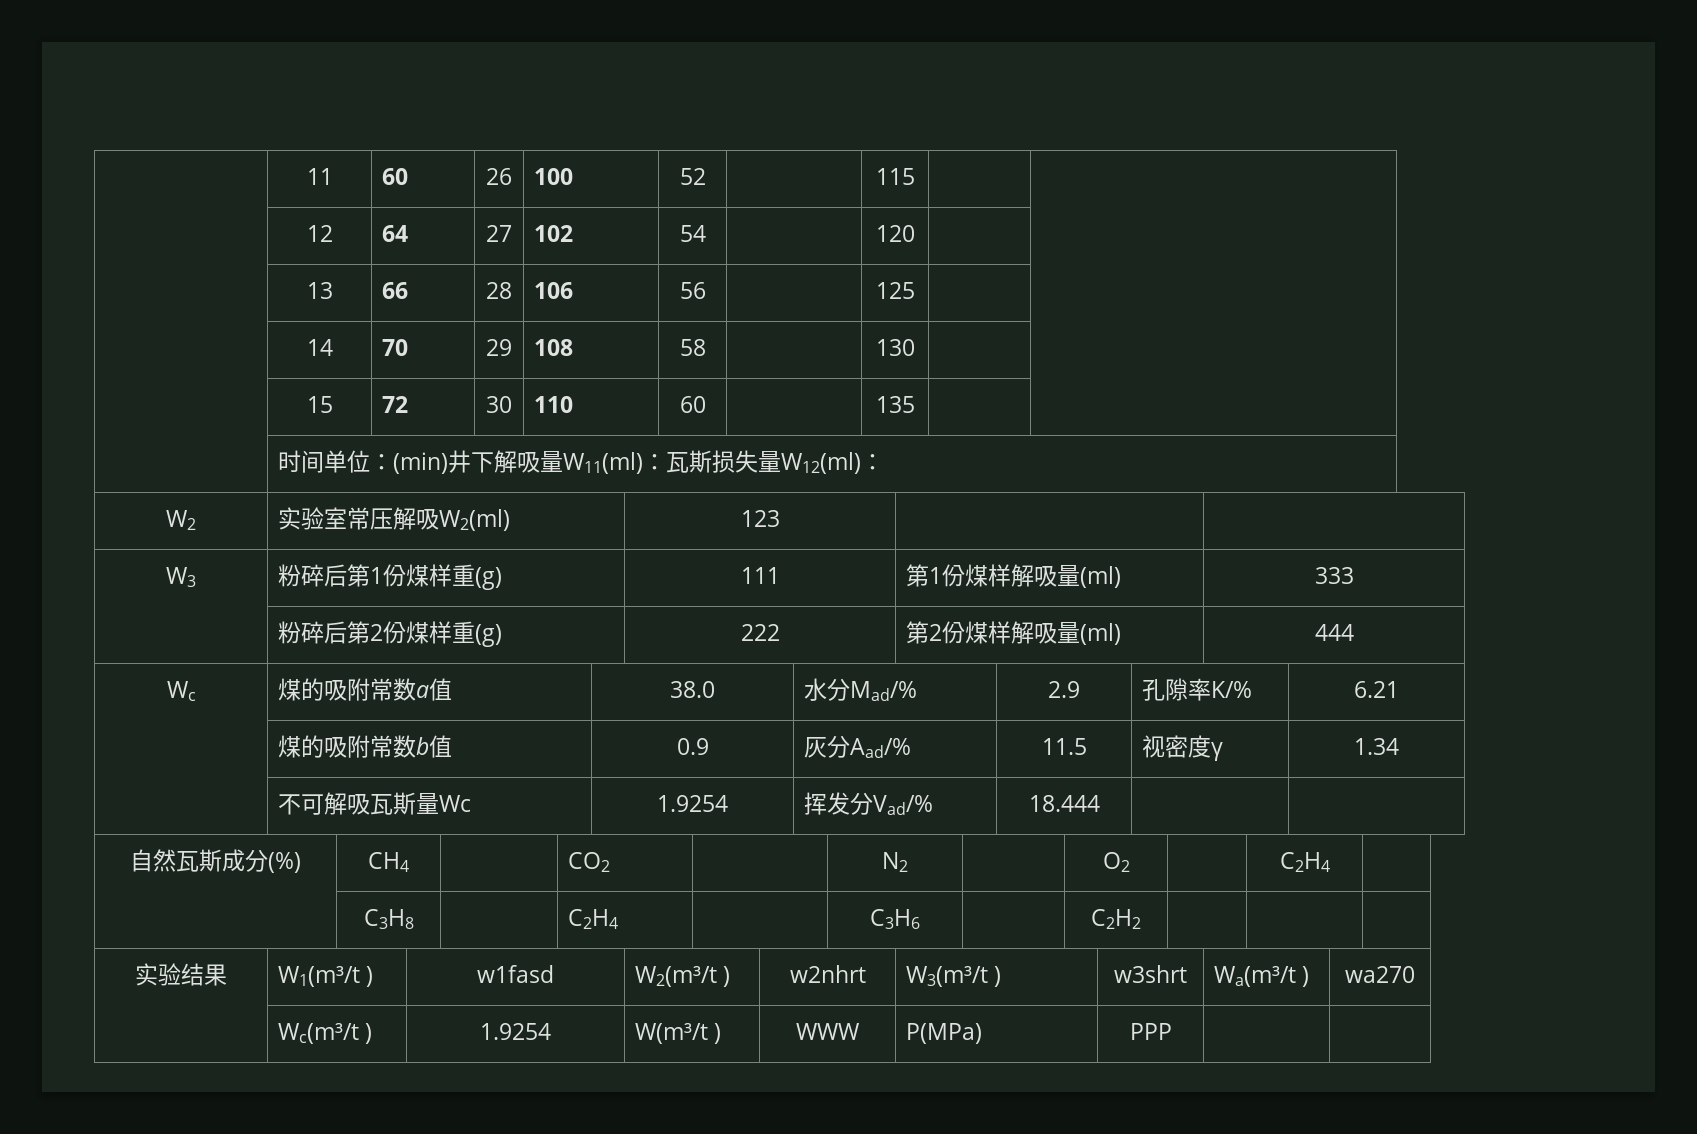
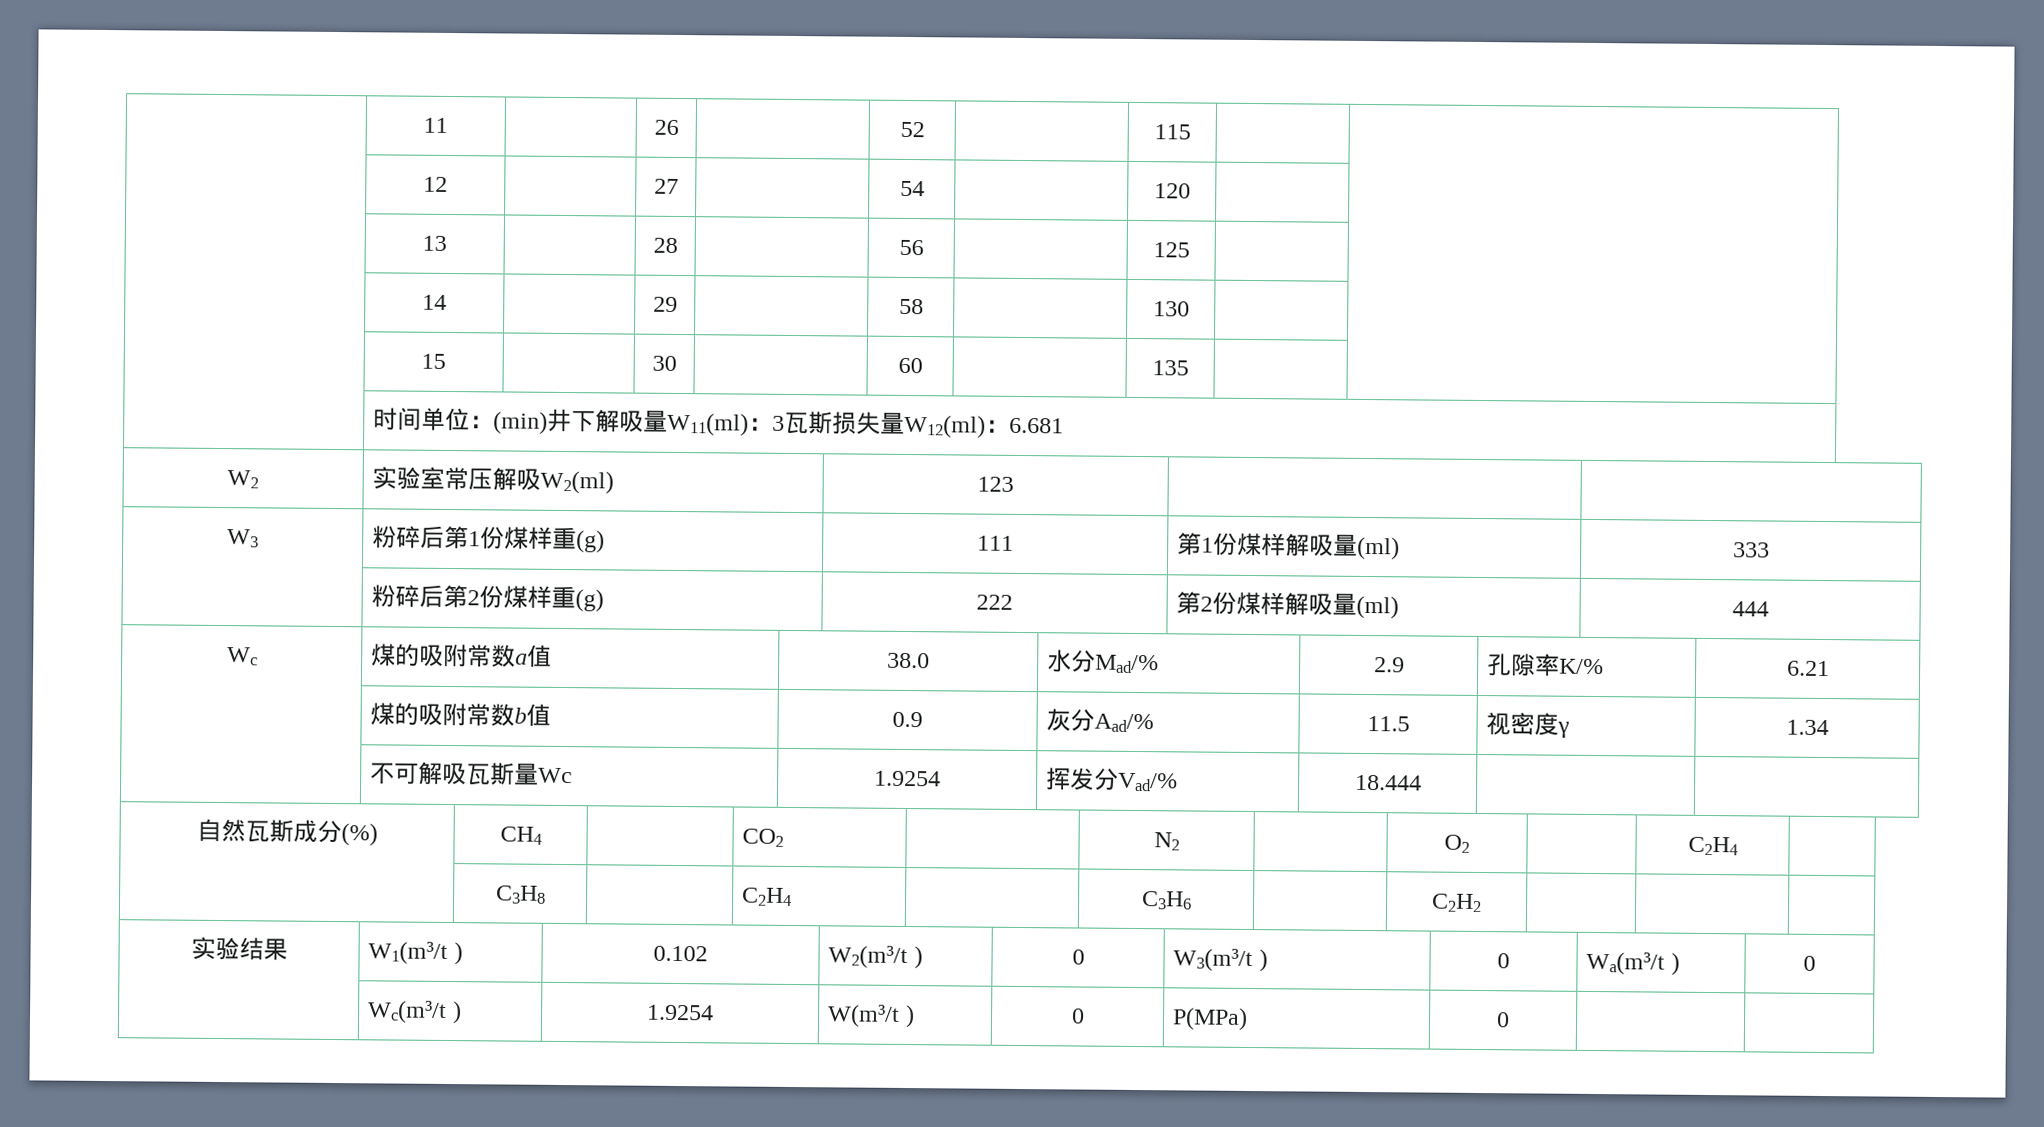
[382,168,409,185] 60 -> (448, 125) none
[534,168,574,185] 100 -> (679, 127) none
[382,225,409,242] 64 -> (448, 184) none
[534,225,574,242] 102 -> (679, 186) none
[382,282,409,299] 66 -> (447, 243) none
[534,282,574,299] 106 -> (678, 245) none
[382,339,409,356] 70 -> (447, 302) none
[534,339,574,356] 108 -> (678, 304) none
[382,396,409,413] 72 -> (446, 361) none
[534,396,574,413] 110 -> (677, 363) none
(667, 462) none -> [772,415,786,431] 3
(885, 462) none -> [1009,417,1065,434] 6.681
[477,965,554,983] w1fasd -> [653,945,708,962] 0.102
[789,965,866,983] w2nhrt -> [1071,949,1085,965] 0
[1114,965,1187,983] w3shrt -> [1497,953,1510,969] 0
[1345,966,1415,983] wa270 -> [1803,955,1816,971] 0
[796,1023,859,1040] WWW -> [1070,1008,1085,1024] 0
[1129,1023,1172,1040] PPP -> [1496,1012,1510,1028] 0

